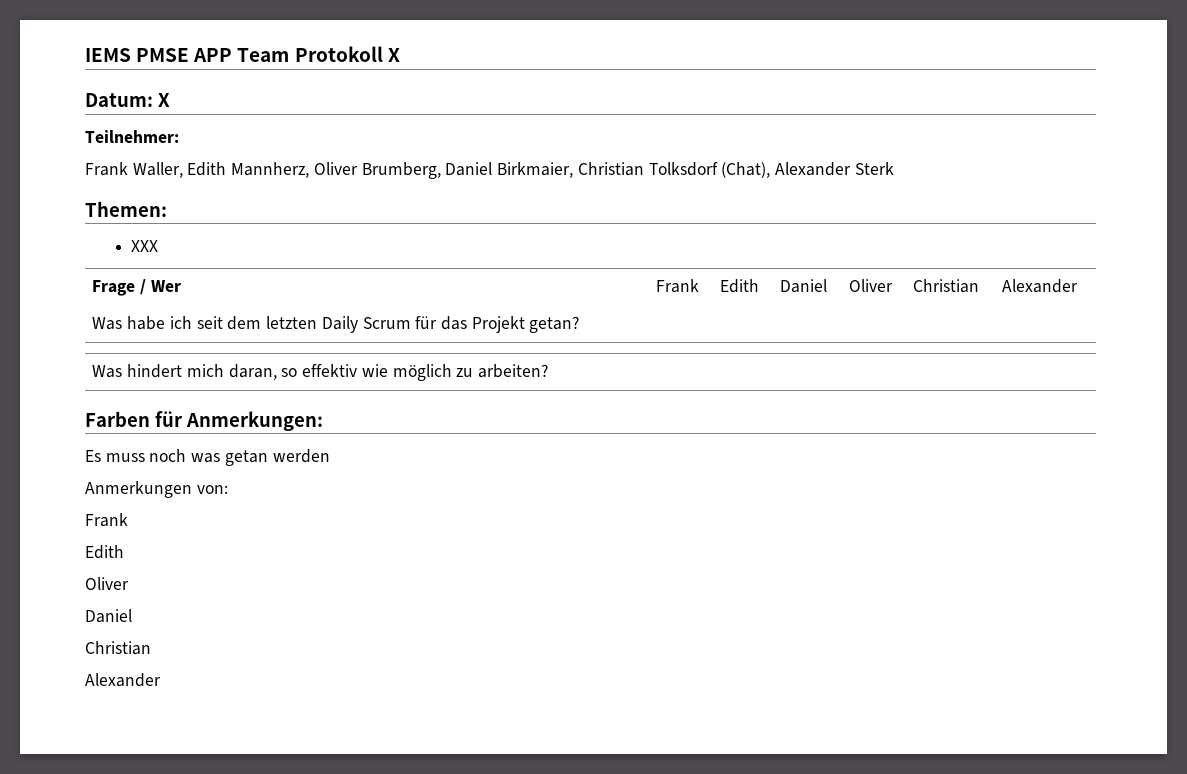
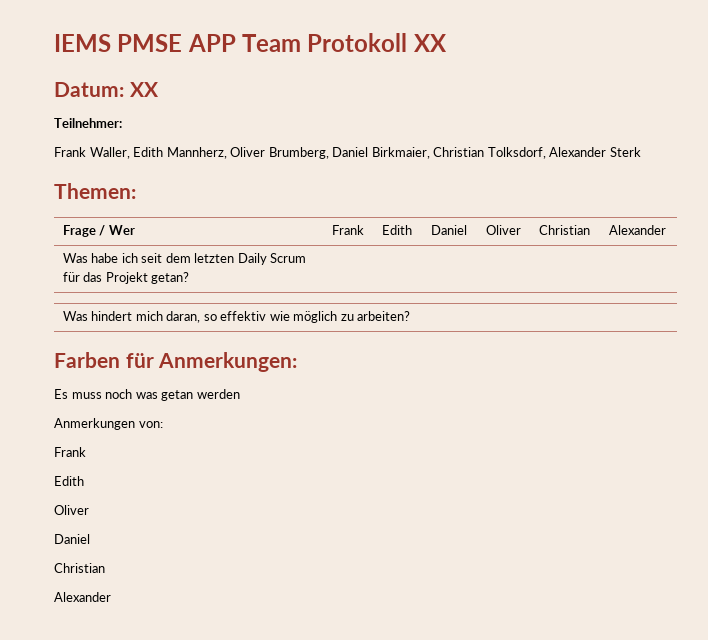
[387,48,400,62] X -> [413,34,447,52] XX
[157,93,170,107] X -> [129,82,159,97] XX
[648,162,771,178] Tolksdorf (Chat), -> [487,147,546,159] Tolksdorf,
[131,240,159,252] // XXX -> (136, 191) none

